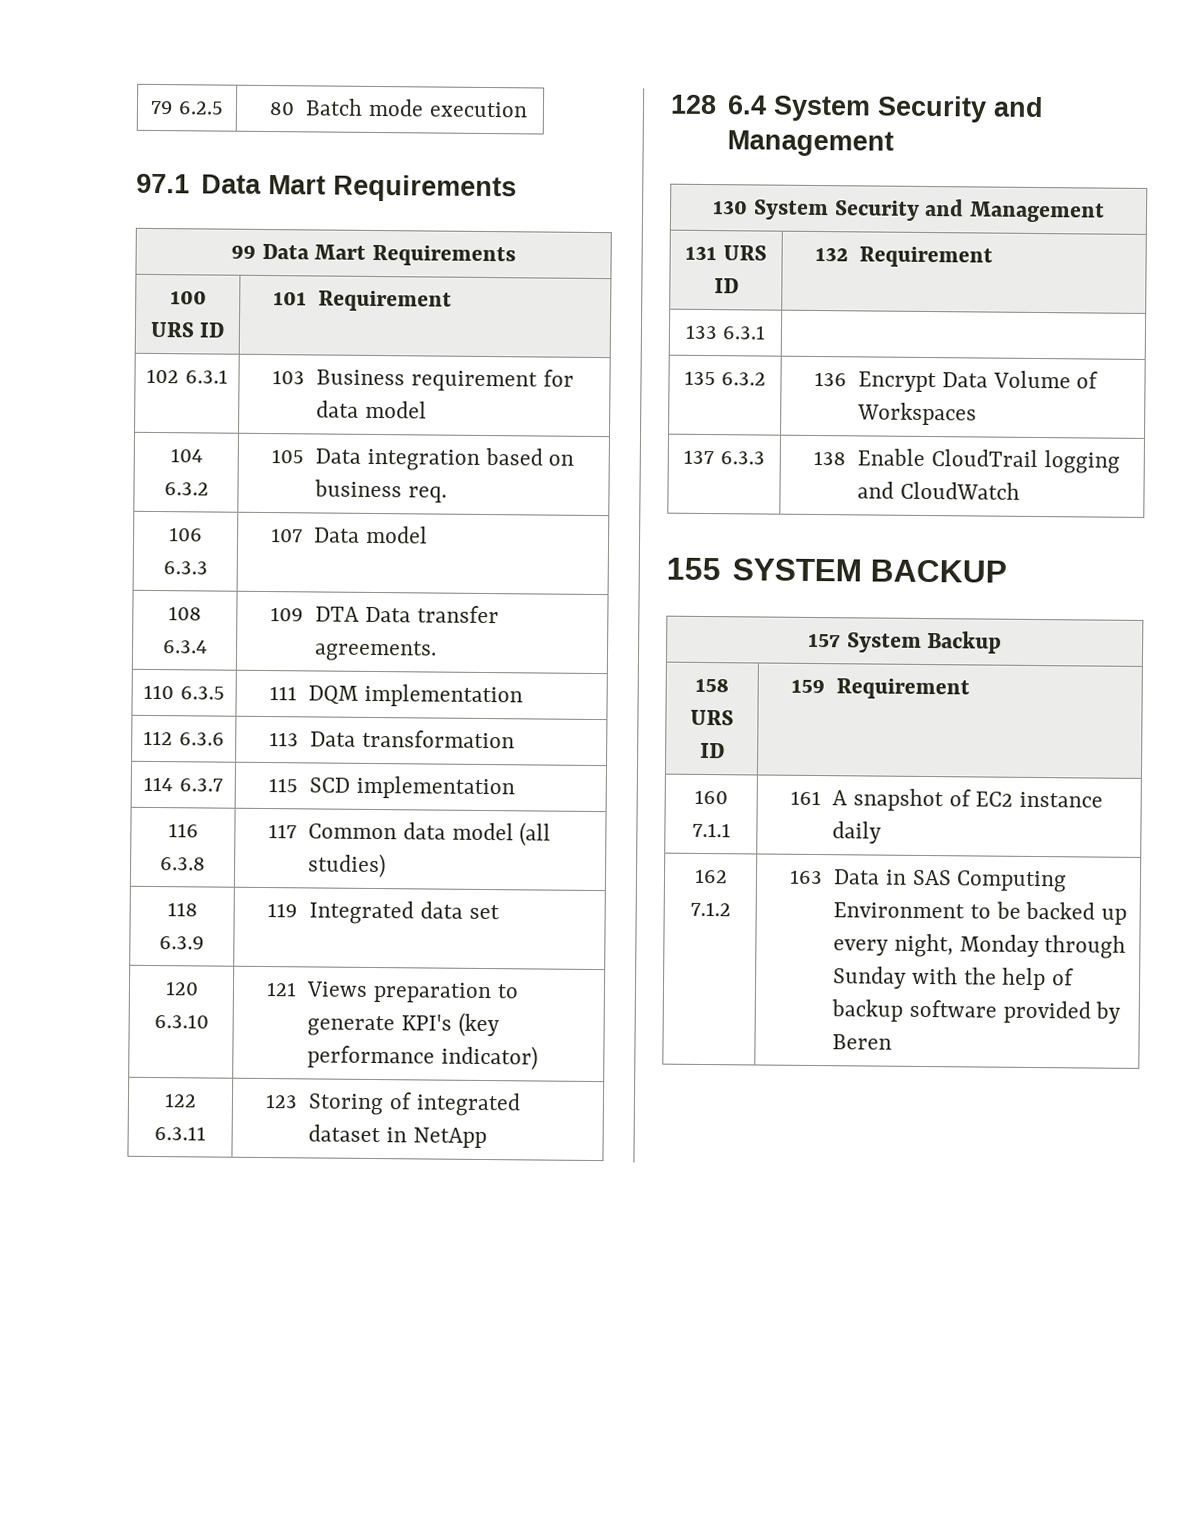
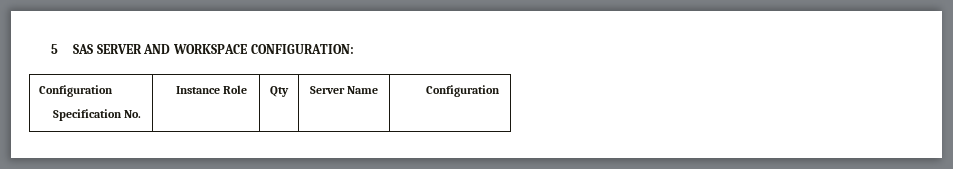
[149,100,225,115] [269,98,528,118] [136,173,518,203] [231,243,516,267] [169,290,207,305] [149,321,226,338] [273,290,453,312] [146,368,228,384] [272,369,574,392] [316,400,427,419] [169,448,203,463] [163,482,209,496] [271,447,575,471] [314,479,447,503] [169,527,203,542] [162,561,208,575] [271,525,428,544] [168,606,202,621] [162,640,208,654] [270,605,499,624] [314,640,438,662] [143,684,225,700] [269,683,523,708] [143,730,225,746] [269,729,515,749] [143,776,223,792] [268,775,515,800] [167,823,199,838] [160,857,206,871] [268,822,552,847] [307,853,387,879] [166,902,198,917] [159,936,205,950] [267,900,500,925] [164,981,199,996] [153,1014,209,1029] [266,981,519,1004] [307,1012,500,1038] [307,1045,538,1071] [164,1093,197,1108] [154,1126,206,1141] [265,1092,521,1117] [308,1124,487,1149] [670,94,1045,123] [727,130,895,157] [713,198,1105,223] [685,245,767,261] [713,278,739,294] [815,246,994,268] [684,324,767,340] [683,370,767,386] [814,370,1099,393] [857,402,978,426] [683,449,765,465] [813,448,1120,474] [857,481,1020,500] [666,557,1008,583] [807,631,1003,654] [695,677,729,693] [690,709,734,726] [699,742,725,759] [791,678,971,700] [694,789,728,805] [691,822,731,838] [790,788,1103,812] [832,821,883,844] [693,868,728,884] [689,901,731,917] [789,869,1068,893] [833,901,1127,925] [833,933,1127,959] [832,966,1074,991] [831,999,1122,1024] [832,1034,893,1050] 79 6.2.5 | 80 Batch mode execution // 97.1 Data Mart Requirements // 99 Data Mart Requirements // 100 URS ID | 101 Requirement // 102 6.3.1 | 103 Business requirement for data model // 104 6.3.2 | 105 Data integration based on business req. // 106 6.3.3 | 107 Data model // 108 6.3.4 | 109 DTA Data transfer agreements. // 110 6.3.5 | 111 DQM implementation // 112 6.3.6 | 113 Data transformation // 114 6.3.7 | 115 SCD implementation // 116 6.3.8 | 117 Common data model (all studies) // 118 6.3.9 | 119 Integrated data set // 120 6.3.10 | 121 Views preparation to generate KPI's (key performance indicator) // 122 6.3.11 | 123 Storing of integrated dataset in NetApp // 128 6.4 System Security and Management // 130 System Security and Management // 131 URS ID | 132 Requirement // 133 6.3.1 | // 135 6.3.2 | 136 Encrypt Data Volume of Workspaces // 137 6.3.3 | 138 Enable CloudTrail logging and CloudWatch // 155 SYSTEM BACKUP // 157 System Backup // 158 URS ID | 159 Requirement // 160 7.1.1 | 161 A snapshot of EC2 instance daily // 162 7.1.2 | 163 Data in SAS Computing Environment to be backed up every night, Monday through Sunday with the help of backup software provided by Beren -> [51,44,354,54] [39,85,114,97] [52,109,141,121] [175,85,247,94] [270,86,289,97] [309,86,379,94] [425,85,500,97] 5 SAS SERVER AND WORKSPACE CONFIGURATION: // Configuration // Specification No. | Instance Role | Qty | Server Name | Configuration

